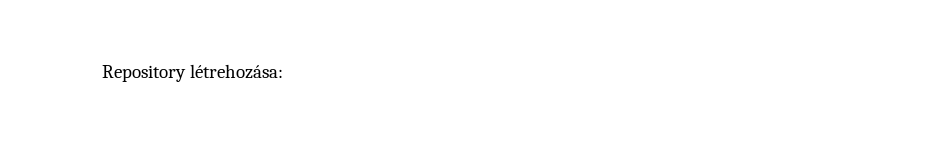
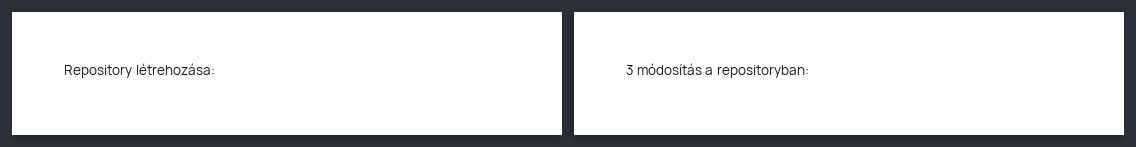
(284, 71) none -> [626,63,809,78] // 3 módosítás a repositoryban:

